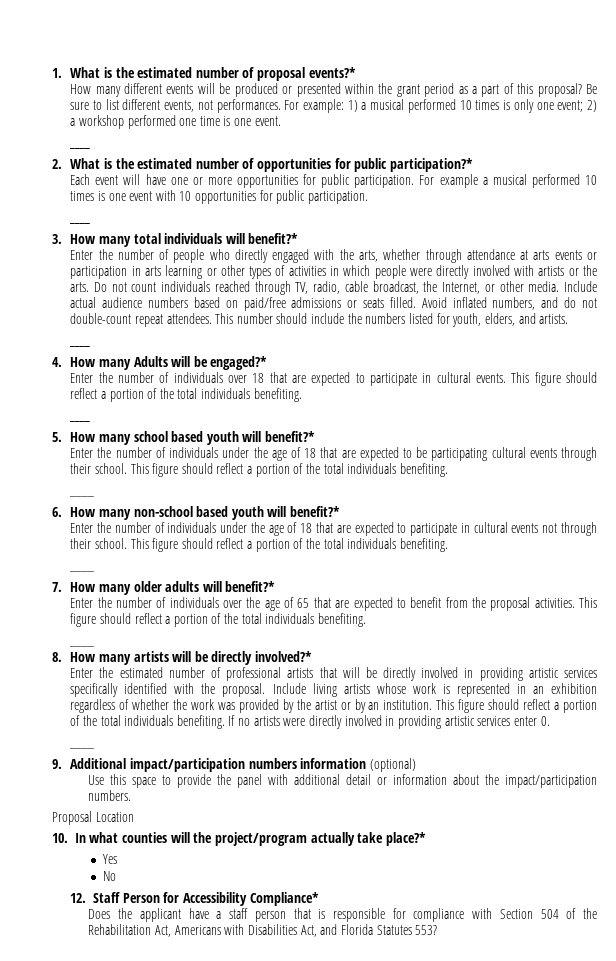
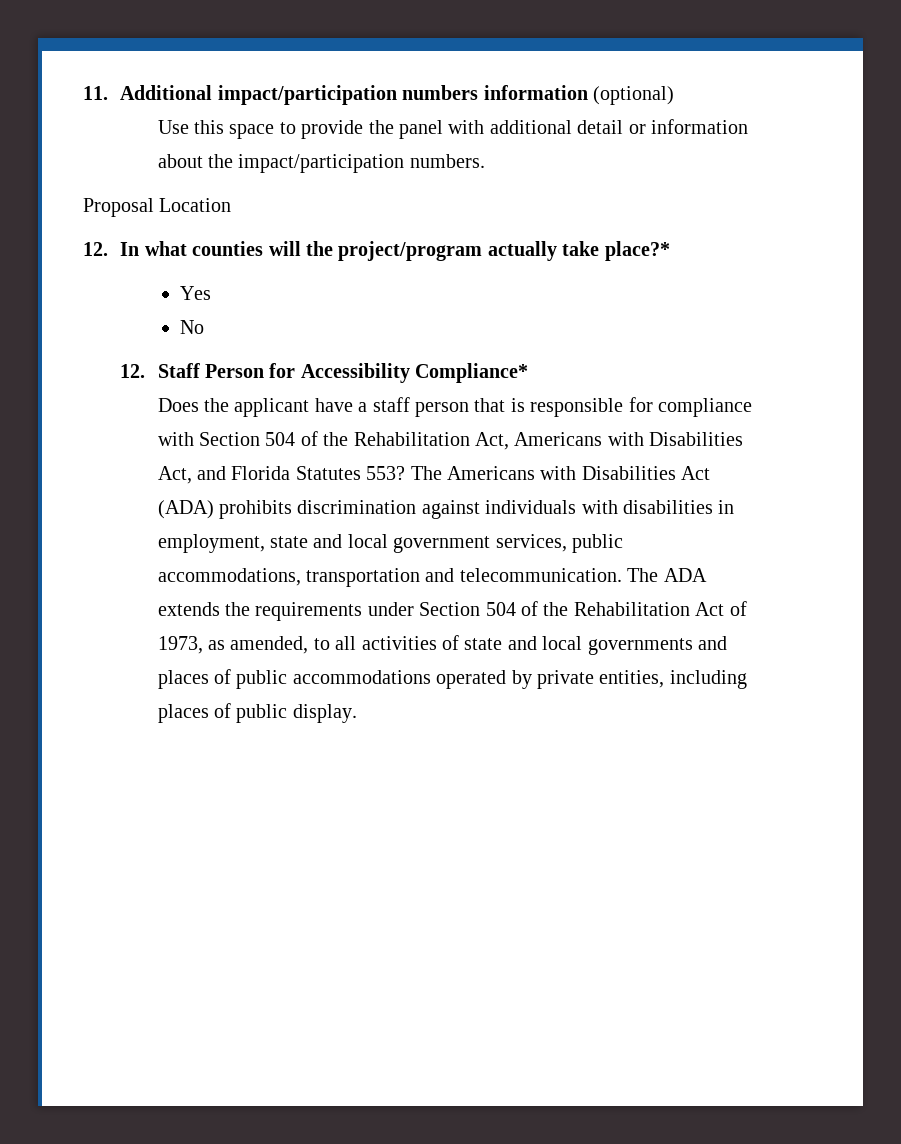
[52,67,356,81] [70,83,598,97] [70,99,597,113] [70,115,281,129] [69,147,91,149] [52,158,474,172] [70,174,598,188] [70,190,369,204] [69,222,91,224] [52,233,299,247] [70,249,597,263] [70,265,597,279] [70,281,598,295] [70,297,597,311] [70,313,569,327] [69,345,91,347] [52,356,268,370] [70,372,597,386] [70,388,302,402] [69,420,91,422] [52,431,316,445] [70,447,598,461] [70,463,448,477] [69,495,95,497] [52,506,341,520] [70,522,598,536] [70,538,448,552] [69,570,95,572] [52,581,276,595] [70,597,597,611] [70,613,367,627] [69,645,95,647] [52,651,313,665] [70,667,597,681] [70,683,597,697] [70,699,597,713] [70,715,550,729] [69,747,95,749] [52,759,62,769] 1. What is the estimated number of proposal events?* // How many different events will be produced or presented within the grant period as a part of this proposal? Be sure to list different events, not performances. For example: 1) a musical performed 10 times is only one event; 2) a workshop performed one time is one event. // ____ // 2. What is the estimated number of opportunities for public participation?* // Each event will have one or more opportunities for public participation. For example a musical performed 10 times is one event with 10 opportunities for public participation. // ____ // 3. How many total individuals will benefit?* // Enter the number of people who directly engaged with the arts, whether through attendance at arts events or participation in arts learning or other types of activities in which people were directly involved with artists or the arts. Do not count individuals reached through TV, radio, cable broadcast, the Internet, or other media. Include actual audience numbers based on paid/free admissions or seats filled. Avoid inflated numbers, and do not double-count repeat attendees. This number should include the numbers listed for youth, elders, and artists. // ____ // 4. How many Adults will be engaged?* // Enter the number of individuals over 18 that are expected to participate in cultural events. This figure should reflect a portion of the total individuals benefiting. // ____ // 5. How many school based youth will benefit?* // Enter the number of individuals under the age of 18 that are expected to be participating cultural events through their school. This figure should reflect a portion of the total individuals benefiting. // ____ // 6. How many non-school based youth will benefit?* // Enter the number of individuals under the age of 18 that are expected to participate in cultural events not through their school. This figure should reflect a portion of the total individuals benefiting. // ____ // 7. How many older adults will benefit?* // Enter the number of individuals over the age of 65 that are expected to benefit from the proposal activities. This figure should reflect a portion of the total individuals benefiting. // ____ // 8. How many artists will be directly involved?* // Enter the estimated number of professional artists that will be directly involved in providing artistic services specifically identified with the proposal. Include living artists whose work is represented in an exhibition regardless of whether the work was provided by the artist or by an institution. This figure should reflect a portion of the total individuals benefiting. If no artists were directly involved in providing artistic services enter 0. // ____ // 9. -> [83,86,108,100] 11.
[52,833,68,843] 10. -> [83,242,108,256] 12.
(438, 930) none -> [410,466,711,480] [157,500,735,519] [157,534,624,553] [157,568,707,587] [157,601,747,621] [157,635,728,655] [157,669,747,689] [157,703,357,723] The Americans with Disabilities Act (ADA) prohibits discrimination against individuals with disabilities in employment, state and local government services, public accommodations, transportation and telecommunication. The ADA extends the requirements under Section 504 of the Rehabilitation Act of 1973, as amended, to all activities of state and local governments and places of public accommodations operated by private entities, including places of public display.

